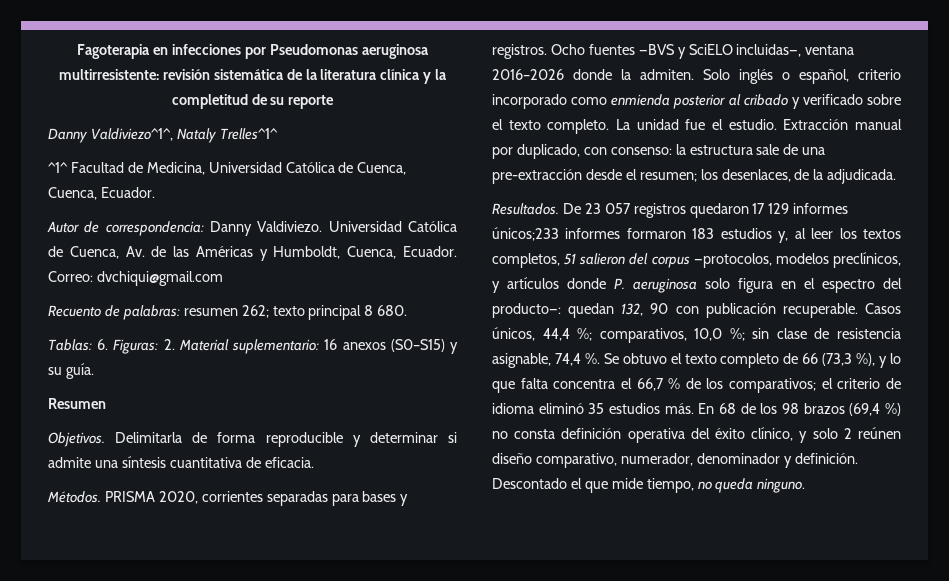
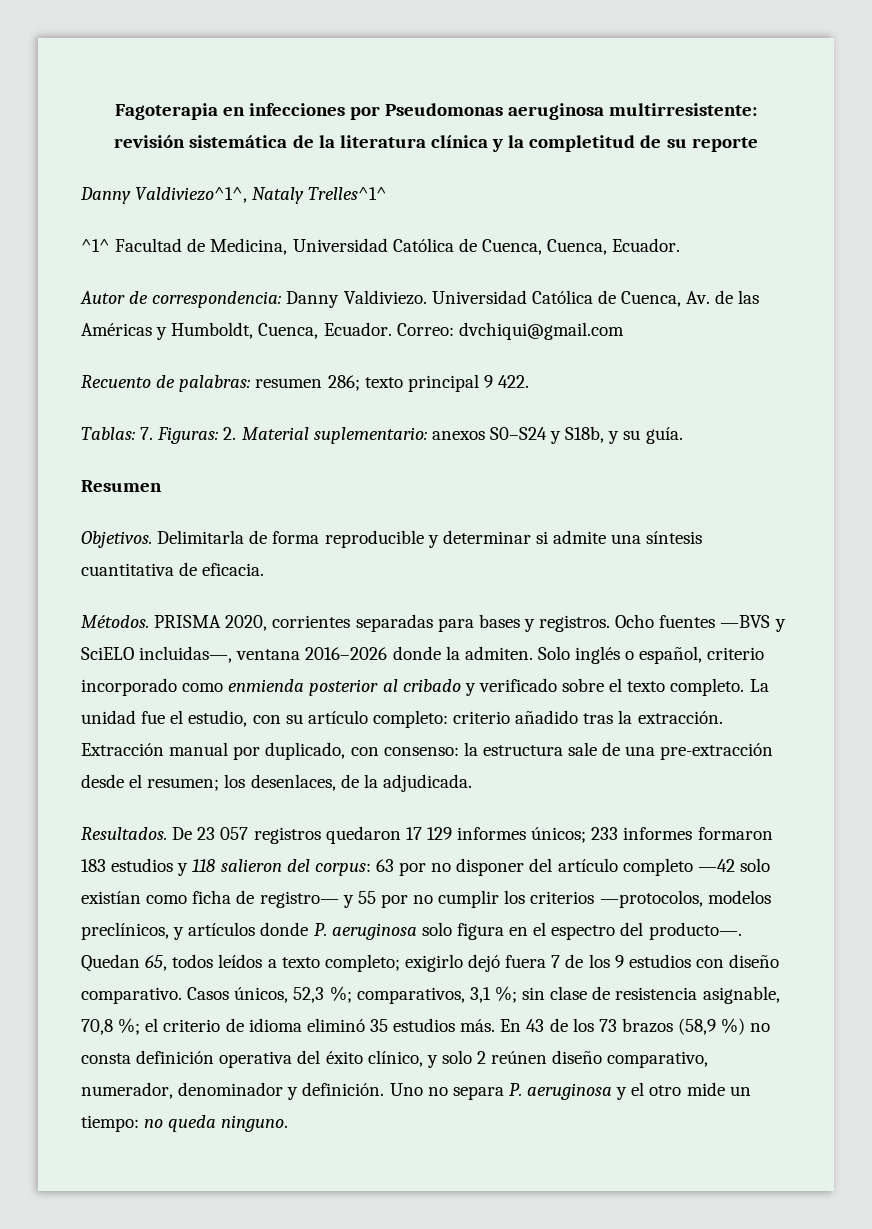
[241,305,269,318] 262; -> [327,375,360,391] 286;
[364,305,408,316] 8 680. -> [483,375,530,388] 9 422.
[97,339,109,350] 6. -> [140,427,154,440] 7.
[324,339,445,352] 16 anexos (S0–S15) -> [431,426,605,444] anexos S0–S24 y S18b,
[728,119,777,130] estudio. -> [188,710,723,728] estudio, con su artículo completo: criterio añadido tras la extracción.
[492,227,559,241] únicos;233 -> [531,827,619,843] únicos; 233
[778,228,902,243] [492,253,690,268] y, al leer los textos completos, 51 salieron del corpus -> [177,858,770,876] [81,890,595,908] y 118 salieron del corpus: 63 por no disponer del artículo completo —42 solo existían como ficha de registro— y 55 por no cumplir los criterios
[492,303,858,318] producto—: quedan 132, 90 con publicación recuperable. -> [648,922,742,940] [81,954,780,972] [81,987,182,1004] producto—. Quedan 65, todos leídos a texto completo; exigirlo dejó fuera 7 de los 9 estudios con diseño comparativo.
[542,328,570,341] 44,4 -> [293,987,325,1003] 52,3
[694,328,723,341] 10,0 -> [469,987,491,1003] 3,1
[554,353,901,368] [492,378,817,393] 74,4 %. Se obtuvo el texto completo de 66 (73,3 %), y lo que falta concentra el 66,7 % de los comparativos; -> [81,1018,141,1035] 70,8 %;
[719,403,881,416] 68 de los 98 brazos (69,4 -> [526,1018,717,1035] 43 de los 73 brazos (58,9
[492,478,694,493] Descontado el que mide tiempo, -> [389,1082,751,1100] [81,1115,139,1132] Uno no separa P. aeruginosa y el otro mide un tiempo:

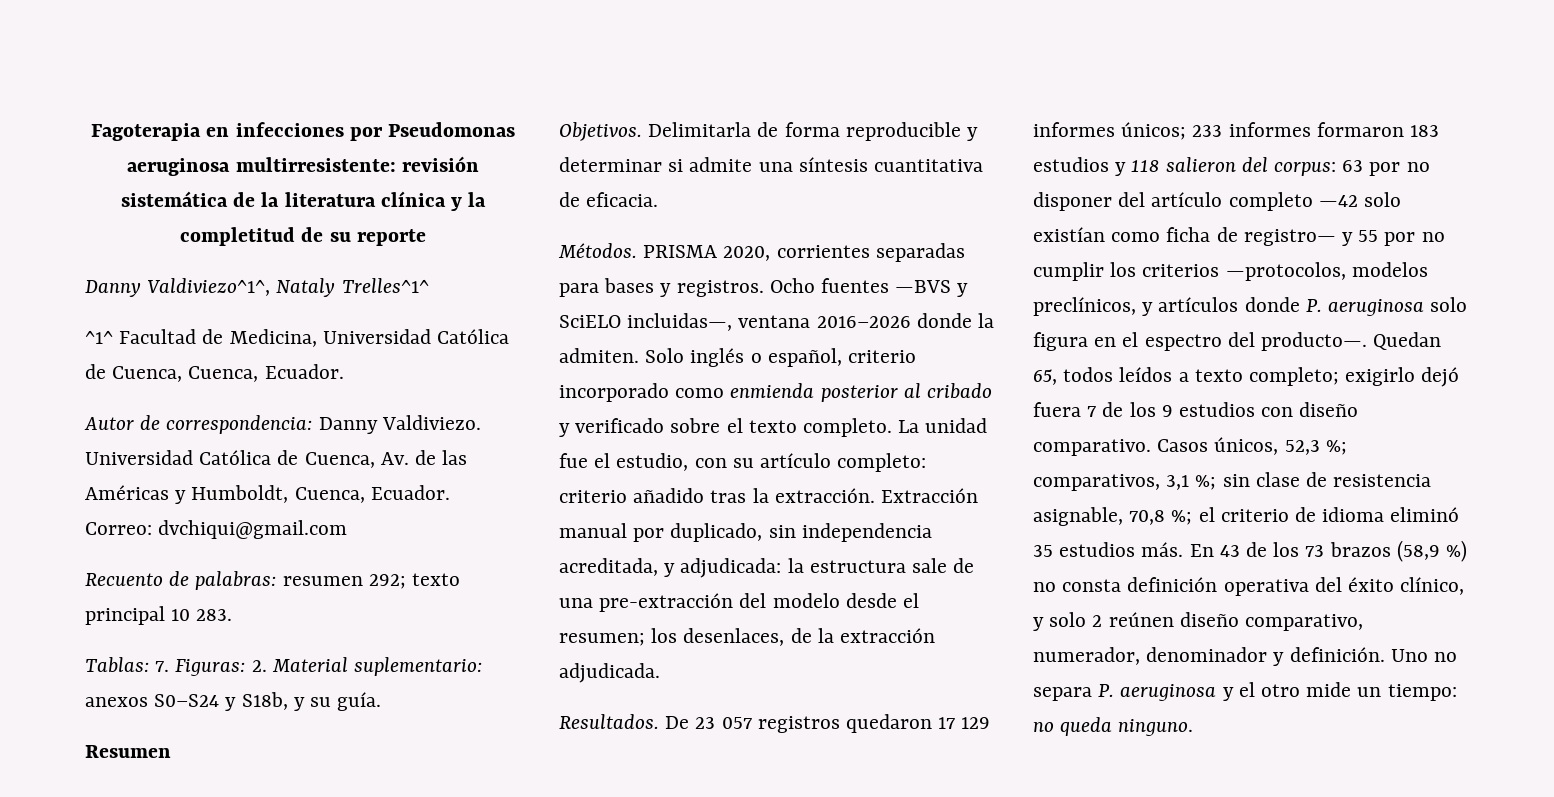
[327,375,360,391] 286; -> [368,574,406,589] 292;
[483,375,530,388] 9 422. -> [171,609,233,621] 10 283.
[350,747,459,756] con consenso: -> [768,523,932,542] [559,558,782,578] sin independencia acreditada, y adjudicada:
(774, 751) none -> [739,593,840,608] del modelo
(378, 781) none -> [840,628,936,643] extracción

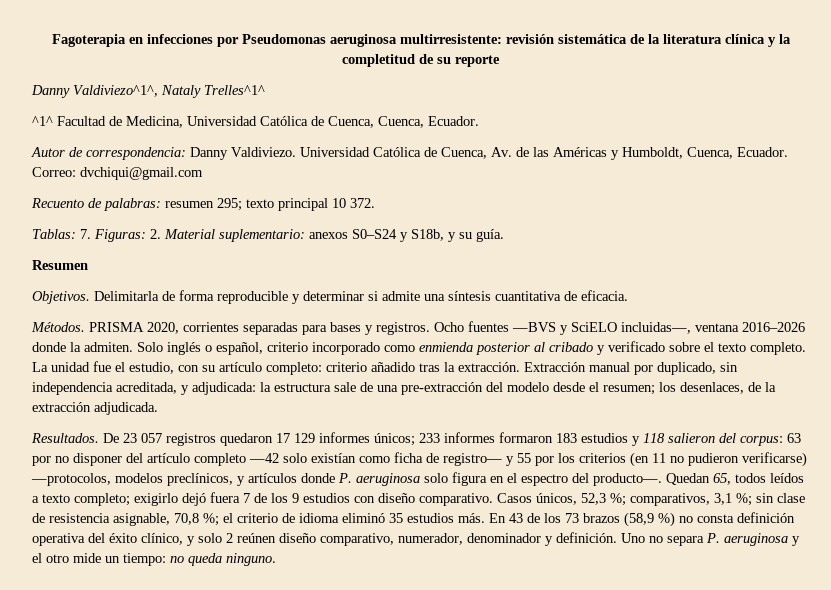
[368,574,406,589] 292; -> [217,198,242,211] 295;
[196,609,233,621] 283. -> [350,198,375,208] 372.
[1421,232,1445,242] [1033,262,1220,281] no cumplir los criterios -> [558,452,807,467] los criterios (en 11 no pudieron verificarse)

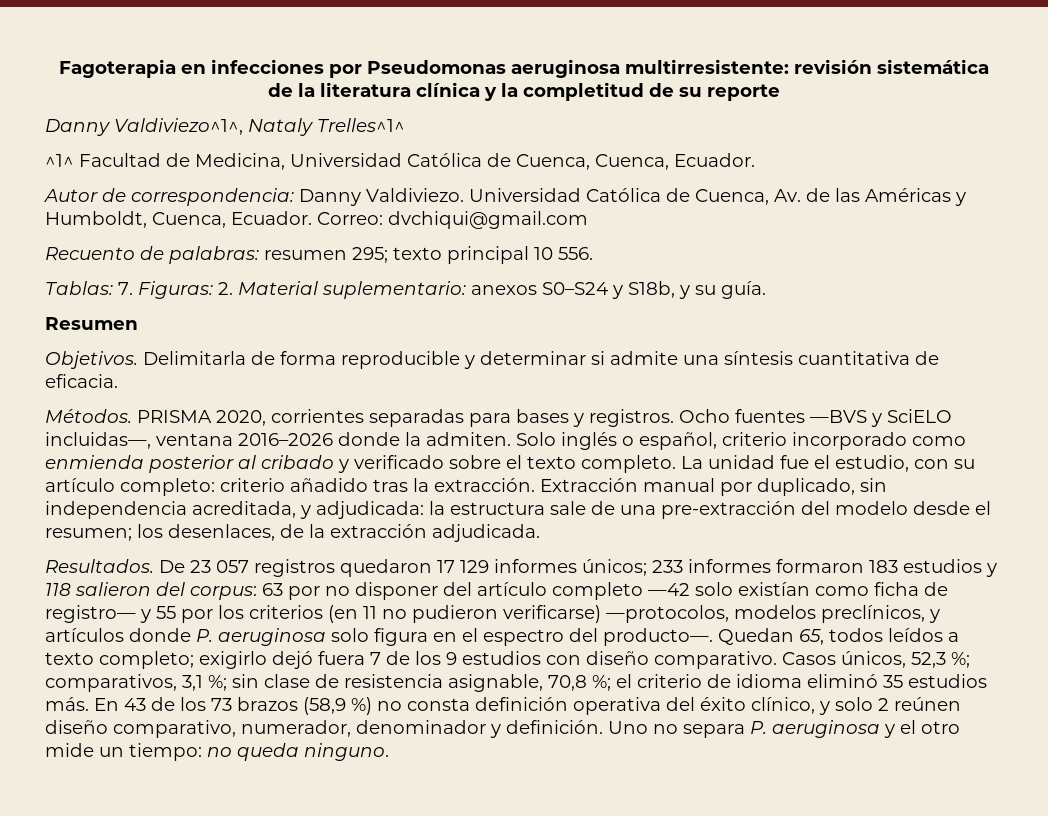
[350,198,375,208] 372. -> [558,247,593,260] 556.

